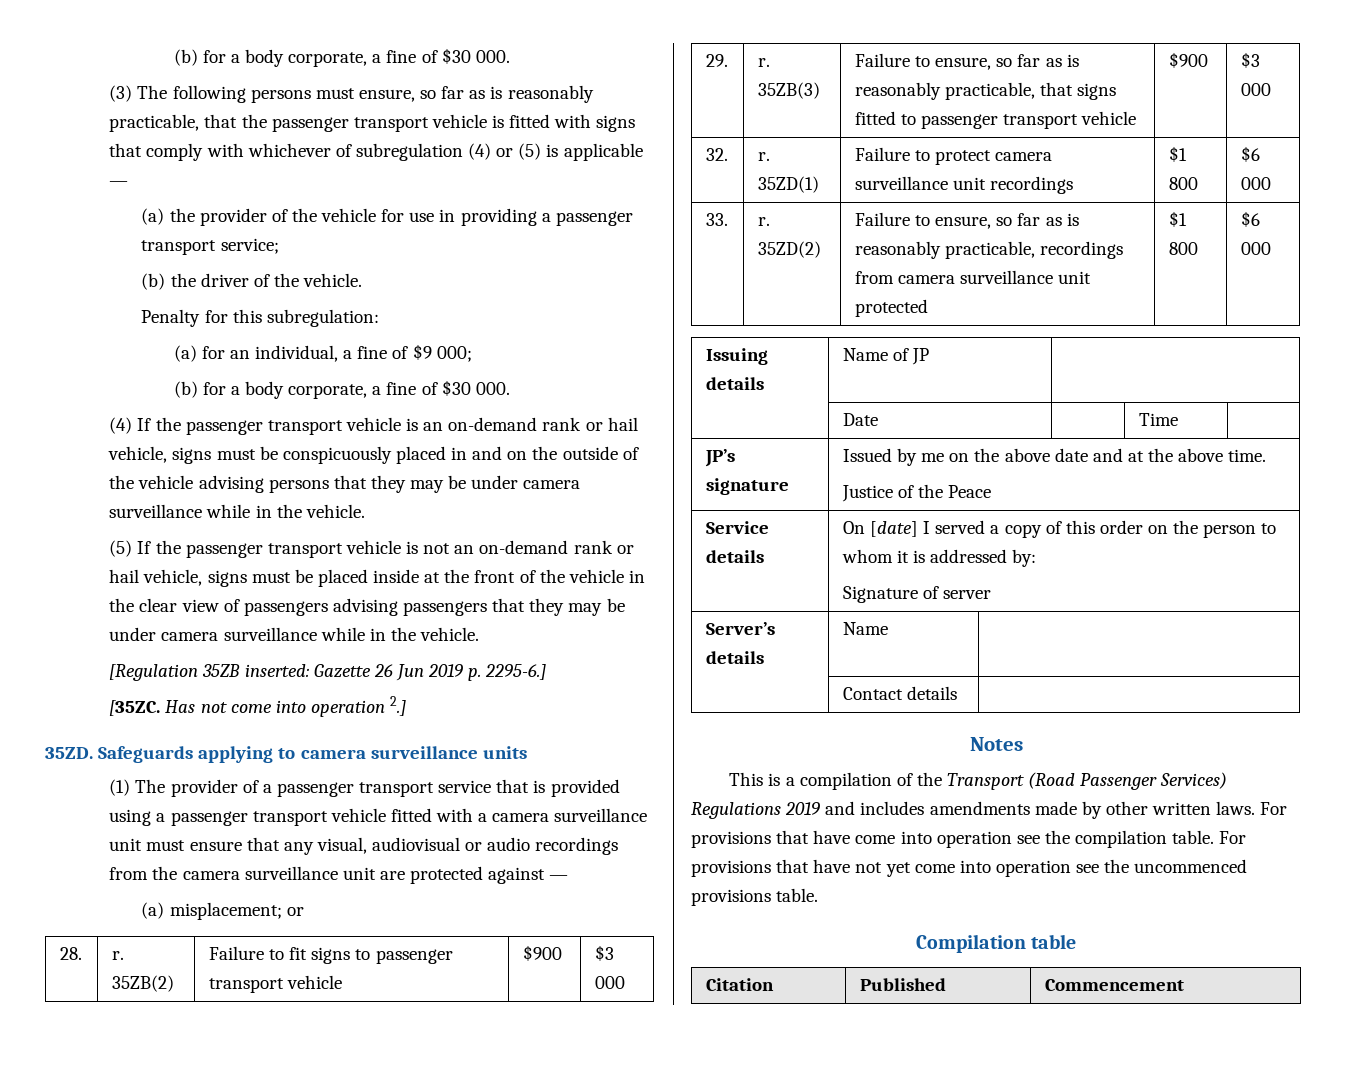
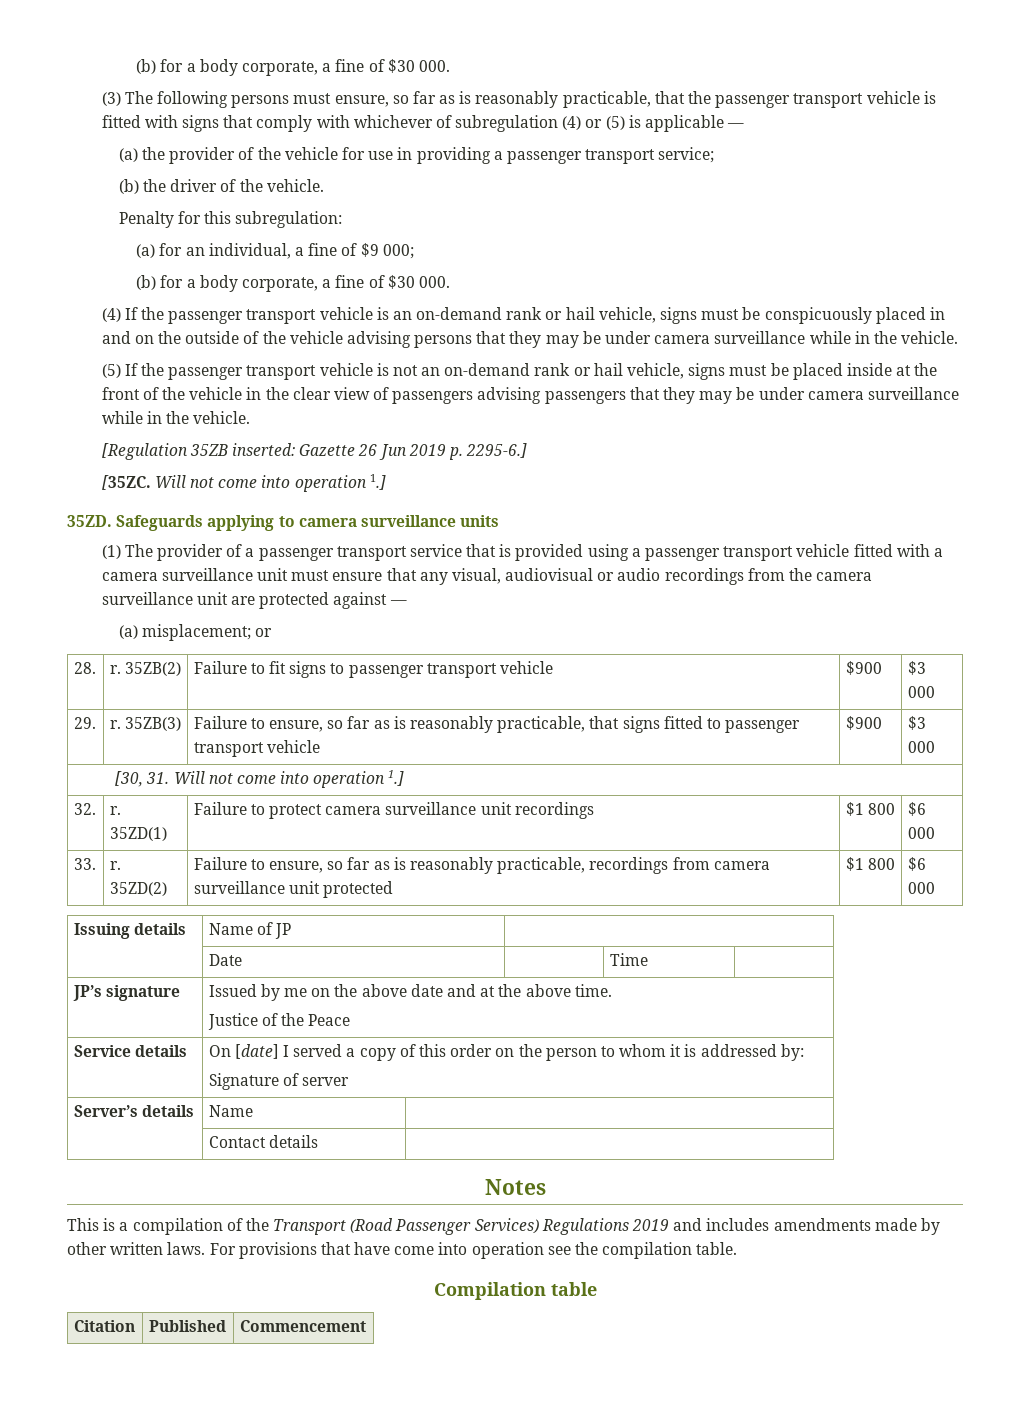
[165,696,407,717] Has not come into operation 2.] -> [154,474,386,492] Will not come into operation 1.]
(1271, 89) none -> [115,770,405,788] // [30, 31. Will not come into operation 1.]
[1219,831,1247,844] [691,859,1248,877] [691,888,819,906] For provisions that have not yet come into operation see the uncommenced provisions table. -> (738, 1248) none

